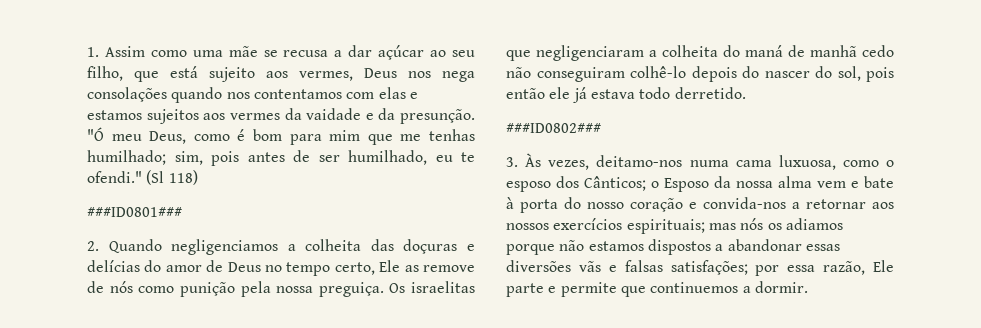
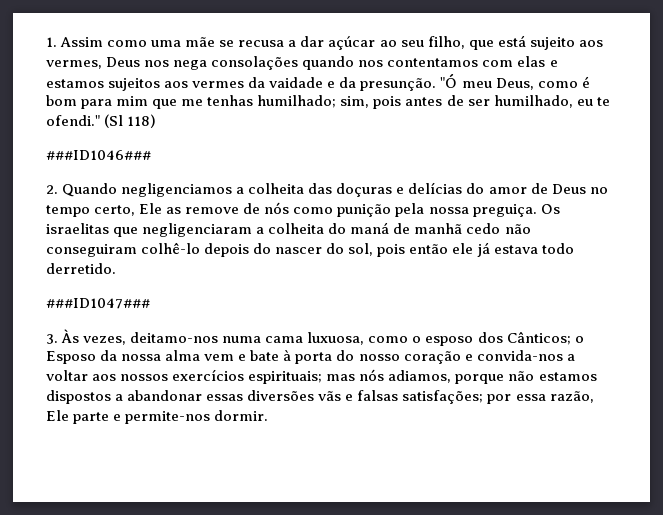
[87,207,182,217] ###ID0801### -> [46,150,151,160] ###ID1046###
[506,123,601,133] ###ID0802### -> [46,298,150,309] ###ID1047###
[806,199,866,209] retornar -> [46,370,88,381] voltar
[767,218,843,230] os adiamos -> [388,370,452,383] adiamos,
[560,282,751,297] permite que continuemos a -> [125,411,211,424] permite-nos

